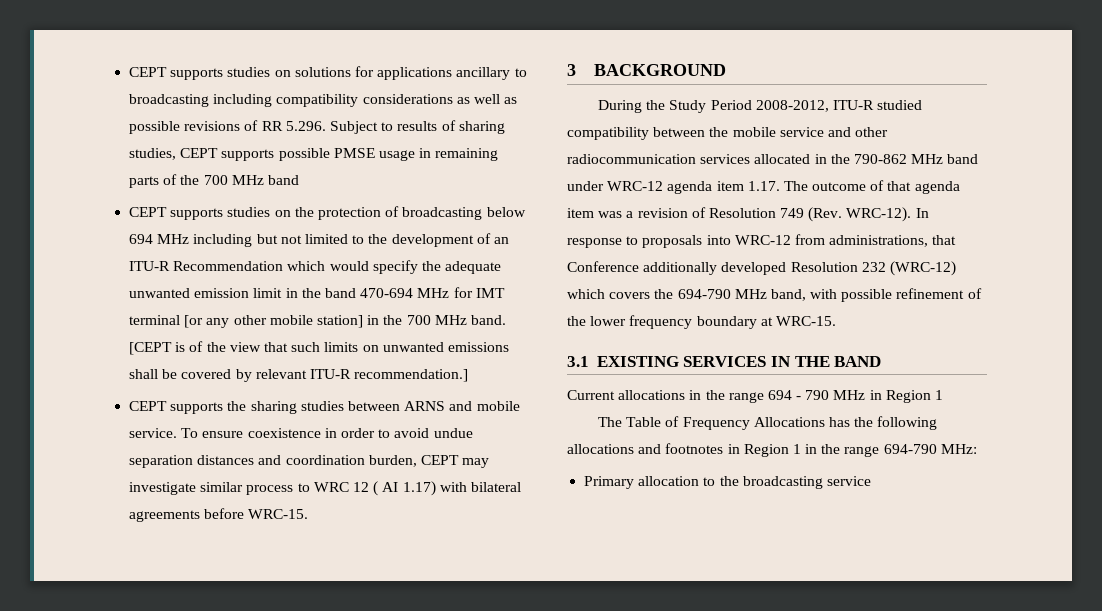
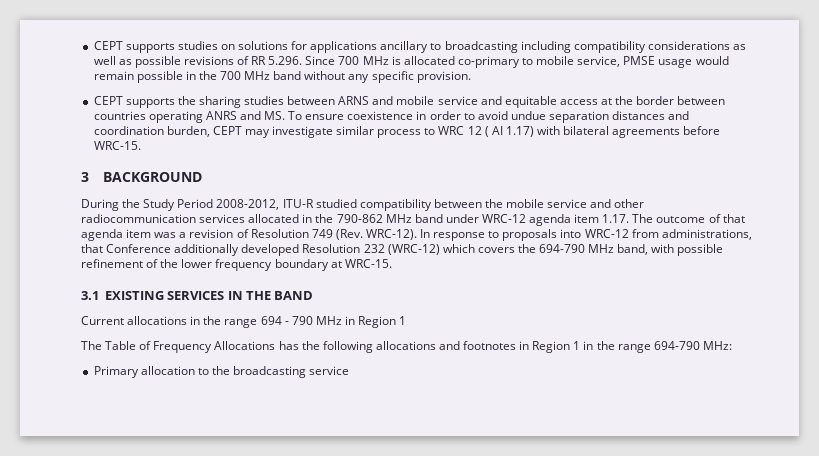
[329,120,505,134] [129,148,499,161] [129,174,299,188] [129,206,526,220] [129,233,509,247] [129,260,502,274] [129,287,505,298] [129,315,506,328] [129,341,509,355] [129,369,469,382] Subject to results of sharing studies, CEPT supports possible PMSE usage in remaining parts of the 700 MHz band // CEPT supports studies on the protection of broadcasting below 694 MHz including but not limited to the development of an ITU-R Recommendation which would specify the adequate unwanted emission limit in the band 470-694 MHz for IMT terminal [or any other mobile station] in the 700 MHz band. [CEPT is of the view that such limits on unwanted emissions shall be covered by relevant ITU-R recommendation.] -> [305,56,729,68] [93,71,471,83] Since 700 MHz is allocated co-primary to mobile service, PMSE usage would remain possible in the 700 MHz band without any specific provision.
[129,428,178,438] service. -> [437,96,726,108] [93,111,286,123] service and equitable access at the border between countries operating ANRS and MS.

